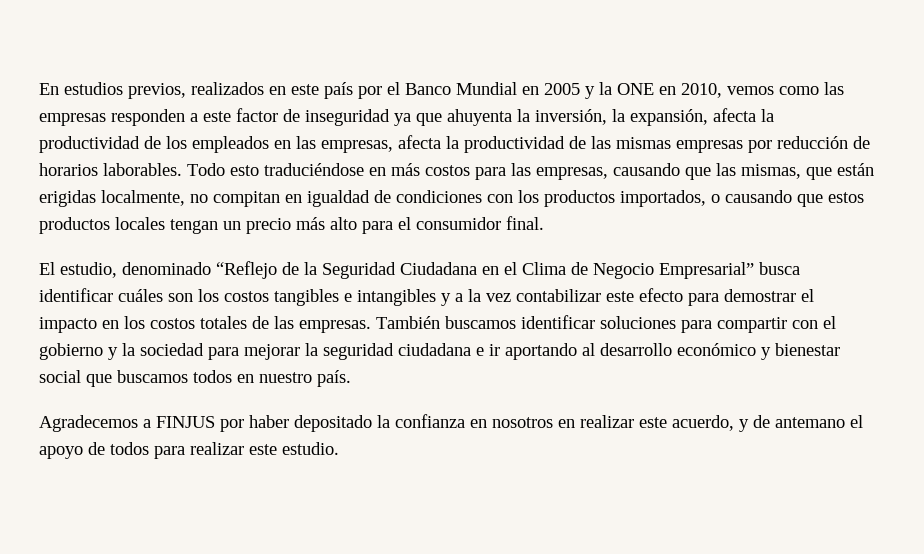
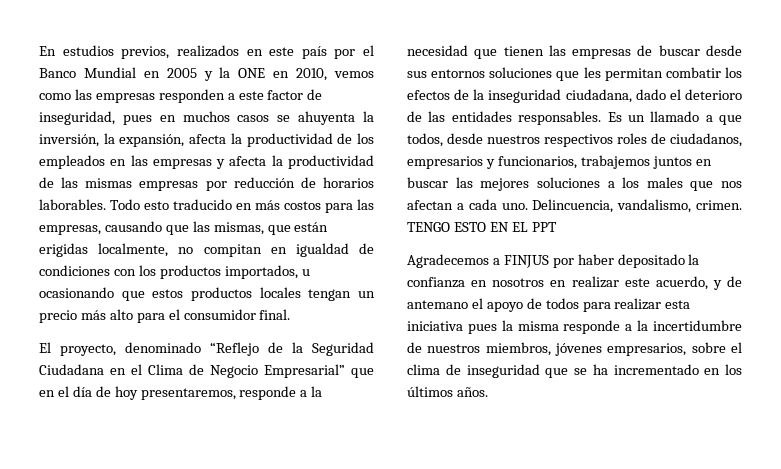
[305,109,442,126] inseguridad ya que -> [39,111,291,125] inseguridad, pues en muchos casos se
[321,140,393,153] empresas, -> [152,159,226,169] empresas y
[264,163,364,176] traduciéndose -> [173,199,232,210] traducido
[711,190,792,203] o causando -> [301,269,310,276] [39,287,114,298] u ocasionando
[60,262,117,278] estudio, -> [60,344,116,356] proyecto,
[759,262,800,275] [39,288,814,306] [39,315,836,333] [39,343,840,360] [39,370,351,387] busca identificar cuáles son los costos tangibles e intangibles y a la vez contabilizar este efecto para demostrar el impacto en los costos totales de las empresas. También buscamos identificar soluciones para compartir con el gobierno y la sociedad para mejorar la seguridad ciudadana e ir aportando al desarrollo económico y bienestar social que buscamos todos en nuestro país. -> [351,368,374,378] [39,386,323,400] [407,45,742,59] [407,67,742,81] [407,89,742,103] [407,111,742,125] [407,133,742,147] [407,155,712,169] [407,177,742,191] [407,199,742,213] [407,222,557,232] que en el día de hoy presentaremos, responde a la necesidad que tienen las empresas de buscar desde sus entornos soluciones que les permitan combatir los efectos de la inseguridad ciudadana, dado el deterioro de las entidades responsables. Es un llamado a que todos, desde nuestros respectivos roles de ciudadanos, empresarios y funcionarios, trabajemos juntos en buscar las mejores soluciones a los males que nos afectan a cada uno. Delincuencia, vandalismo, crimen. TENGO ESTO EN EL PPT
[249,442,339,455] este estudio. -> [665,300,691,309] [407,320,742,334] [407,342,742,356] [407,364,742,378] [407,386,488,397] esta iniciativa pues la misma responde a la incertidumbre de nuestros miembros, jóvenes empresarios, sobre el clima de inseguridad que se ha incrementado en los últimos años.

